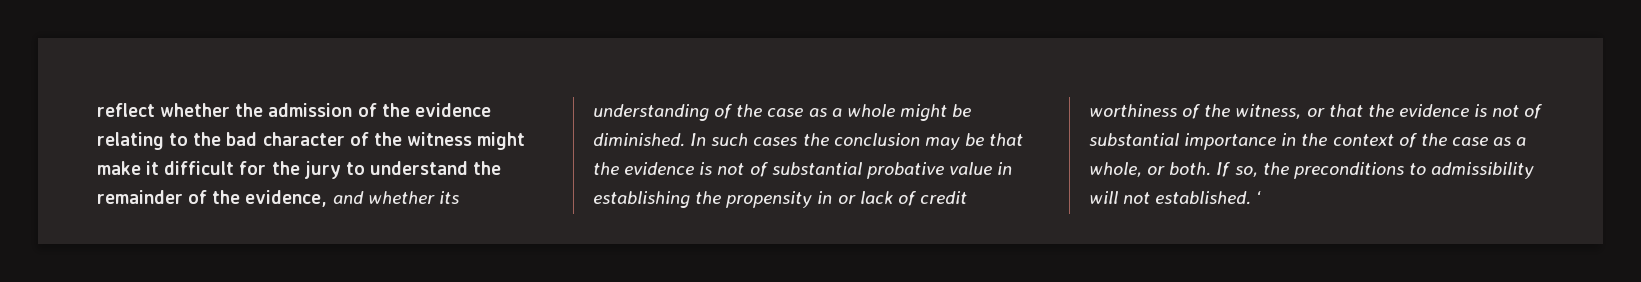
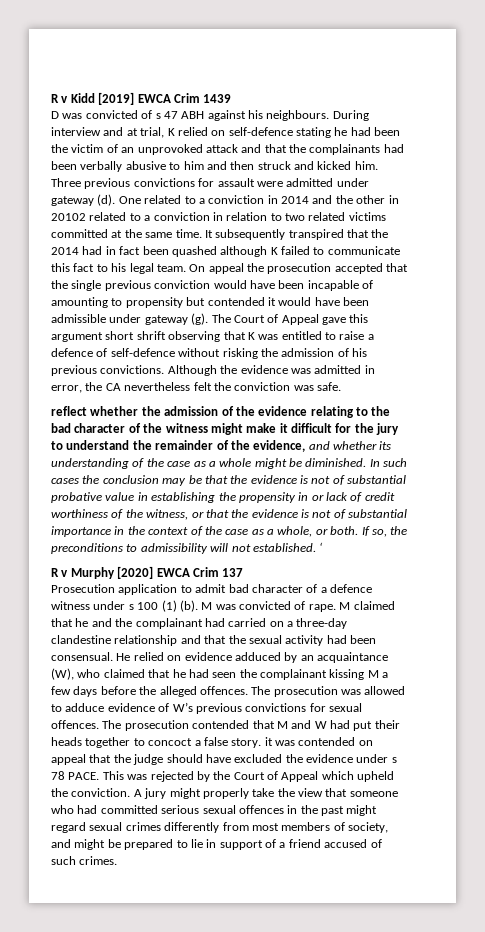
(97, 110) none -> [51,92,232,105] [51,110,369,121] [51,127,401,138] [51,144,404,155] [51,161,378,172] [51,178,369,189] [51,194,399,206] [51,212,386,221] [51,229,389,240] [51,246,400,257] [51,263,409,274] [51,280,373,291] [51,297,369,308] [51,313,369,325] [51,331,374,342] [51,348,367,359] [51,365,375,376] [51,382,341,393] R v Kidd [2019] EWCA Crim 1439 // D was convicted of s 47 ABH against his neighbours. During interview and at trial, K relied on self-defence stating he had been the victim of an unprovoked attack and that the complainants had been verbally abusive to him and then struck and kicked him. Three previous convictions for assault were admitted under gateway (d). One related to a conviction in 2014 and the other in 20102 related to a conviction in relation to two related victims committed at the same time. It subsequently transpired that the 2014 had in fact been quashed although K failed to communicate this fact to his legal team. On appeal the prosecution accepted that the single previous conviction would have been incapable of amounting to propensity but contended it would have been admissible under gateway (g). The Court of Appeal gave this argument short shrift observing that K was entitled to raise a defence of self-defence without risking the admission of his previous convictions. Although the evidence was admitted in error, the CA nevertheless felt the conviction was safe. //
(1262, 197) none -> [51,566,244,579] [51,584,372,595] [51,600,395,612] [51,618,348,629] [51,635,376,646] [51,652,388,663] [51,668,389,680] [51,686,406,697] [51,702,362,714] [51,720,400,731] [51,737,373,748] [51,754,397,765] [51,771,395,782] [51,788,398,799] [51,805,378,816] [51,822,388,833] [51,839,382,850] [51,856,118,865] // R v Murphy [2020] EWCA Crim 137 // Prosecution application to admit bad character of a defence witness under s 100 (1) (b). M was convicted of rape. M claimed that he and the complainant had carried on a three-day clandestine relationship and that the sexual activity had been consensual. He relied on evidence adduced by an acquaintance (W), who claimed that he had seen the complainant kissing M a few days before the alleged offences. The prosecution was allowed to adduce evidence of W’s previous convictions for sexual offences. The prosecution contended that M and W had put their heads together to concoct a false story. it was contended on appeal that the judge should have excluded the evidence under s 78 PACE. This was rejected by the Court of Appeal which upheld the conviction. A jury might properly take the view that someone who had committed serious sexual offences in the past might regard sexual crimes differently from most members of society, and might be prepared to lie in support of a friend accused of such crimes.

